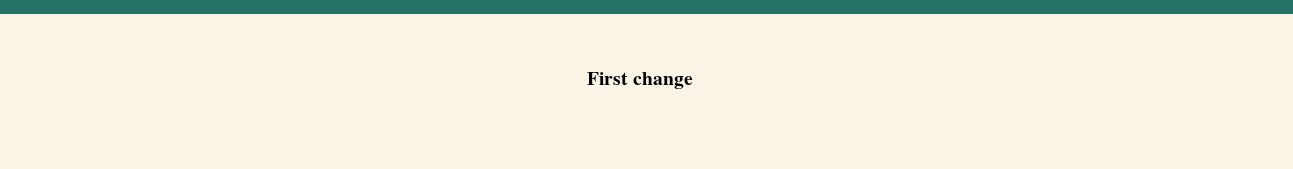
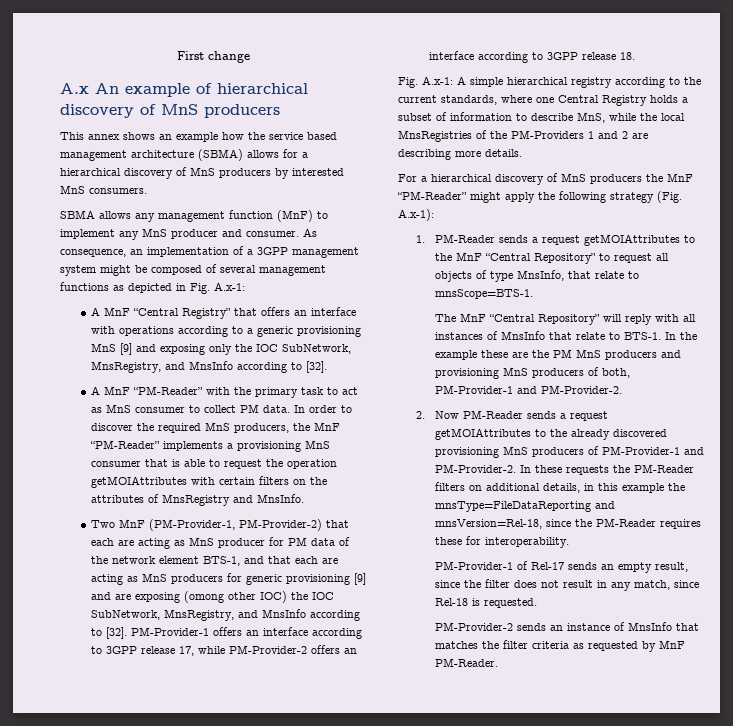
(694, 80) none -> [60,83,308,97] [60,104,280,118] [60,132,337,142] [60,149,308,161] [60,167,344,179] [60,185,147,194] [60,210,328,222] [60,228,317,240] [60,246,359,258] [60,264,326,276] [60,282,245,294] [90,307,356,319] [90,326,361,337] [90,343,351,355] [90,361,327,373] [90,386,358,398] [90,404,352,413] [90,422,340,433] [89,440,330,452] [90,459,337,469] [90,476,327,488] [90,494,304,506] [90,519,349,531] [90,537,350,549] [90,556,338,566] [90,573,366,585] [90,591,334,603] [90,609,360,621] [90,627,362,639] [90,645,357,656] [428,51,635,63] [398,76,701,88] [398,95,688,106] [398,112,685,123] [398,130,648,142] [398,149,522,160] [398,173,693,185] [397,191,682,203] [398,209,434,221] [416,234,695,246] [434,252,669,264] [434,270,639,282] [434,289,533,299] [434,313,696,325] [434,331,697,340] [434,349,681,360] [434,367,630,379] [434,385,622,394] [416,410,608,421] [434,428,667,440] [434,446,704,458] [434,464,694,475] [434,482,685,493] [434,501,615,512] [434,518,701,529] [434,536,569,548] [434,561,688,573] [434,579,699,591] [434,598,537,608] [434,622,699,631] [434,640,685,652] [434,658,498,667] // A.x An example of hierarchical discovery of MnS producers // This annex shows an example how the service based management architecture (SBMA) allows for a hierarchical discovery of MnS producers by interested MnS consumers. // SBMA allows any management function (MnF) to implement any MnS producer and consumer. As consequence, an implementation of a 3GPP management system might be composed of several management functions as depicted in Fig. A.x-1: // A MnF “Central Registry” that offers an interface with operations according to a generic provisioning MnS [9] and exposing only the IOC SubNetwork, MnsRegistry, and MnsInfo according to [32]. // A MnF “PM-Reader” with the primary task to act as MnS consumer to collect PM data. In order to discover the required MnS producers, the MnF “PM-Reader” implements a provisioning MnS consumer that is able to request the operation getMOIAttributes with certain filters on the attributes of MnsRegistry and MnsInfo. // Two MnF (PM-Provider-1, PM-Provider-2) that each are acting as MnS producer for PM data of the network element BTS-1, and that each are acting as MnS producers for generic provisioning [9] and are exposing (omong other IOC) the IOC SubNetwork, MnsRegistry, and MnsInfo according to [32]. PM-Provider-1 offers an interface according to 3GPP release 17, while PM-Provider-2 offers an interface according to 3GPP release 18. // Fig. A.x-1: A simple hierarchical registry according to the current standards, where one Central Registry holds a subset of information to describe MnS, while the local MnsRegistries of the PM-Providers 1 and 2 are describing more details. // For a hierarchical discovery of MnS producers the MnF “PM-Reader” might apply the following strategy (Fig. A.x-1): // 1. PM-Reader sends a request getMOIAttributes to the MnF “Central Repository” to request all objects of type MnsInfo, that relate to mnsScope=BTS-1. // The MnF “Central Repository” will reply with all instances of MnsInfo that relate to BTS-1. In the example these are the PM MnS producers and provisioning MnS producers of both, PM-Provider-1 and PM-Provider-2. // 2. Now PM-Reader sends a request getMOIAttributes to the already discovered provisioning MnS producers of PM-Provider-1 and PM-Provider-2. In these requests the PM-Reader filters on additional details, in this example the mnsType=FileDataReporting and mnsVersion=Rel-18, since the PM-Reader requires these for interoperability. // PM-Provider-1 of Rel-17 sends an empty result, since the filter does not result in any match, since Rel-18 is requested. // PM-Provider-2 sends an instance of MnsInfo that matches the filter criteria as requested by MnF PM-Reader.

